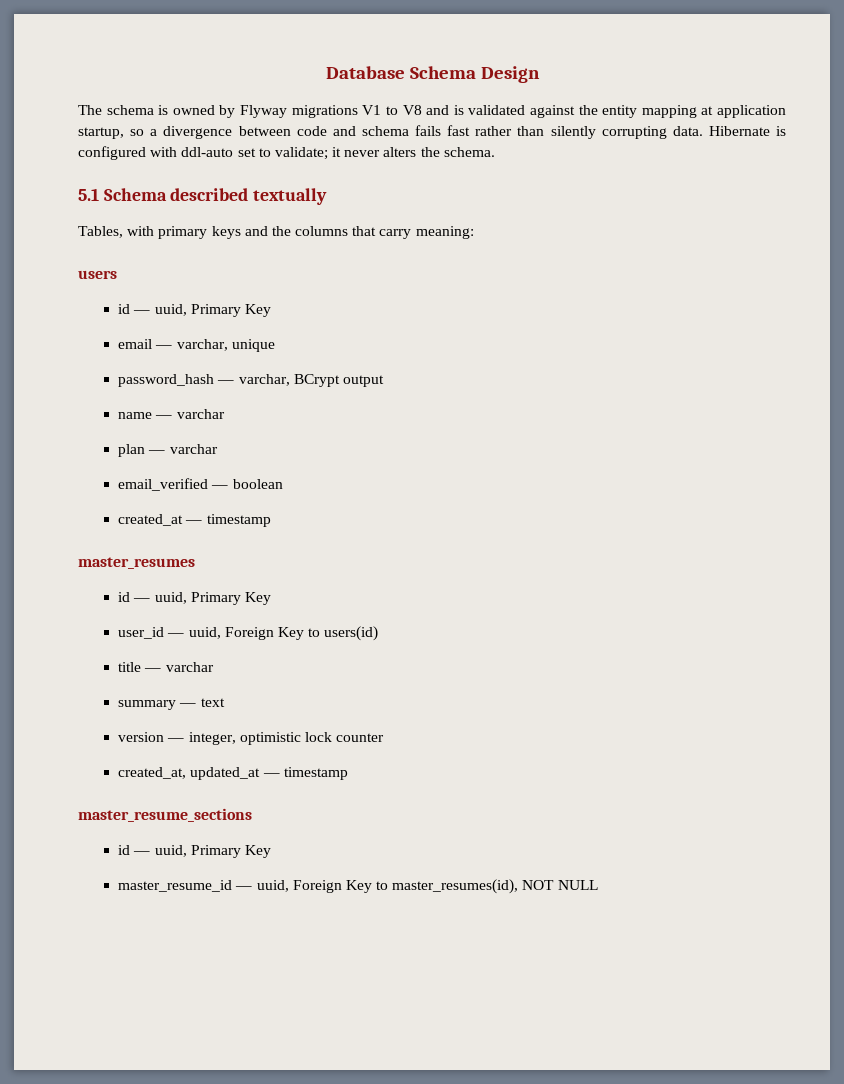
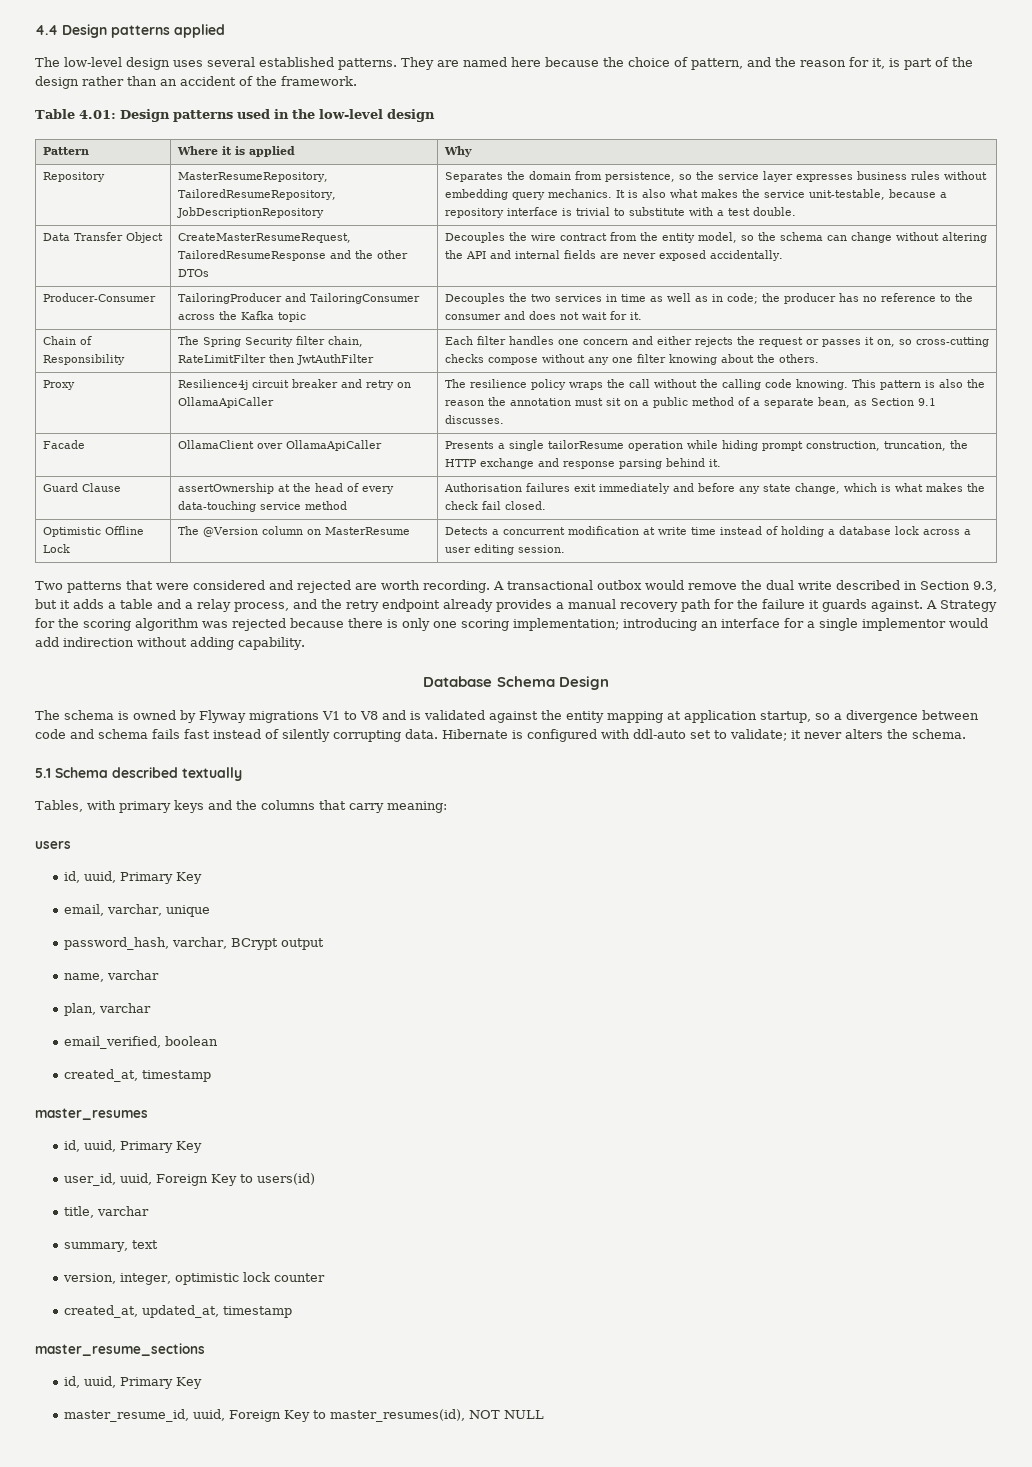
(325, 72) none -> [35,24,225,38] [35,57,973,70] [35,76,357,89] [35,109,435,122] [42,147,89,155] [176,146,295,157] [443,146,472,157] [42,172,105,182] [177,172,328,182] [177,189,336,200] [176,207,324,218] [444,171,987,182] [444,189,947,200] [444,207,796,218] [42,232,163,243] [177,233,351,243] [177,250,408,261] [177,269,209,277] [444,232,987,243] [444,250,783,261] [42,293,156,302] [177,293,420,304] [177,311,306,322] [444,293,973,304] [444,311,642,320] [42,336,92,345] [42,354,125,365] [177,336,363,347] [177,354,374,365] [444,336,989,347] [444,354,819,365] [42,380,75,390] [177,379,411,390] [177,397,274,408] [444,379,985,390] [444,397,936,408] [444,415,504,424] [42,440,85,449] [177,440,382,451] [444,440,968,451] [444,458,721,469] [42,483,121,492] [177,483,394,494] [177,501,347,512] [443,483,985,494] [444,501,546,510] [42,526,144,537] [42,544,70,553] [177,526,410,537] [444,526,971,537] [444,544,565,555] [35,580,997,593] [35,599,997,612] [35,618,988,631] [35,637,305,650] 4.4 Design patterns applied // The low-level design uses several established patterns. They are named here because the choice of pattern, and the reason for it, is part of the design rather than an accident of the framework. // Table 4.01: Design patterns used in the low-level design // Pattern | Where it is applied | Why // Repository | MasterResumeRepository, TailoredResumeRepository, JobDescriptionRepository | Separates the domain from persistence, so the service layer expresses business rules without embedding query mechanics. It is also what makes the service unit-testable, because a repository interface is trivial to substitute with a test double. // Data Transfer Object | CreateMasterResumeRequest, TailoredResumeResponse and the other DTOs | Decouples the wire contract from the entity model, so the schema can change without altering the API and internal fields are never exposed accidentally. // Producer-Consumer | TailoringProducer and TailoringConsumer across the Kafka topic | Decouples the two services in time as well as in code; the producer has no reference to the consumer and does not wait for it. // Chain of Responsibility | The Spring Security filter chain, RateLimitFilter then JwtAuthFilter | Each filter handles one concern and either rejects the request or passes it on, so cross-cutting checks compose without any one filter knowing about the others. // Proxy | Resilience4j circuit breaker and retry on OllamaApiCaller | The resilience policy wraps the call without the calling code knowing. This pattern is also the reason the annotation must sit on a public method of a separate bean, as Section 9.1 discusses. // Facade | OllamaClient over OllamaApiCaller | Presents a single tailorResume operation while hiding prompt construction, truncation, the HTTP exchange and response parsing behind it. // Guard Clause | assertOwnership at the head of every data-touching service method | Authorisation failures exit immediately and before any state change, which is what makes the check fail closed. // Optimistic Offline Lock | The @Version column on MasterResume | Detects a concurrent modification at write time instead of holding a database lock across a user editing session. // Two patterns that were considered and rejected are worth recording. A transactional outbox would remove the dual write described in Section 9.3, but it adds a table and a relay process, and the retry endpoint already provides a manual recovery path for the failure it guards against. A Strategy for the scoring algorithm was rejected because there is only one scoring implementation; introducing an interface for a single implementor would add indirection without adding capability. //
[475,126,545,136] rather than -> [213,729,279,739] instead of
[118,304,271,317] [118,339,173,349] id — uuid, Primary Key // email — -> [63,871,202,884] [63,904,104,916] id, uuid, Primary Key // email,
[118,374,235,387] password_hash — -> [63,937,169,950] password_hash,
[118,409,225,419] [118,444,218,457] [118,478,229,491] name — varchar // plan — varchar // email_verified — -> [63,970,159,982] [63,1003,151,1016] [63,1036,161,1049] name, varchar // plan, varchar // email_verified,
[118,514,203,526] created_at — -> [63,1069,138,1082] created_at,
[118,592,271,605] [118,627,185,639] id — uuid, Primary Key // user_id — -> [63,1140,202,1153] [63,1173,116,1186] id, uuid, Primary Key // user_id,
[118,662,214,672] [118,700,197,710] title — varchar // summary — -> [63,1206,149,1218] [63,1242,128,1252] title, varchar // summary,
[118,732,185,742] version — -> [62,1273,116,1284] version,
[190,767,280,780] updated_at — -> [141,1305,219,1318] updated_at,
[118,845,271,858] [118,880,253,892] id — uuid, Primary Key // master_resume_id — -> [63,1376,202,1389] [63,1409,189,1422] id, uuid, Primary Key // master_resume_id,

